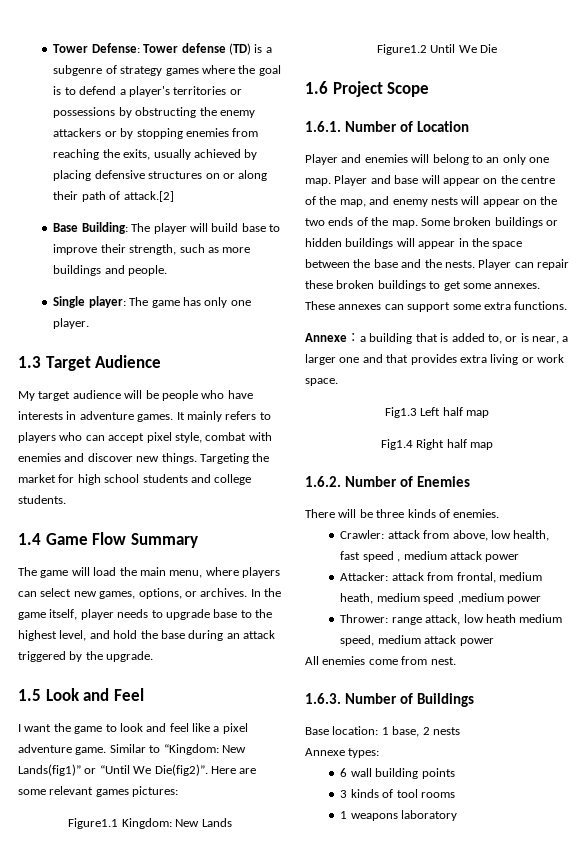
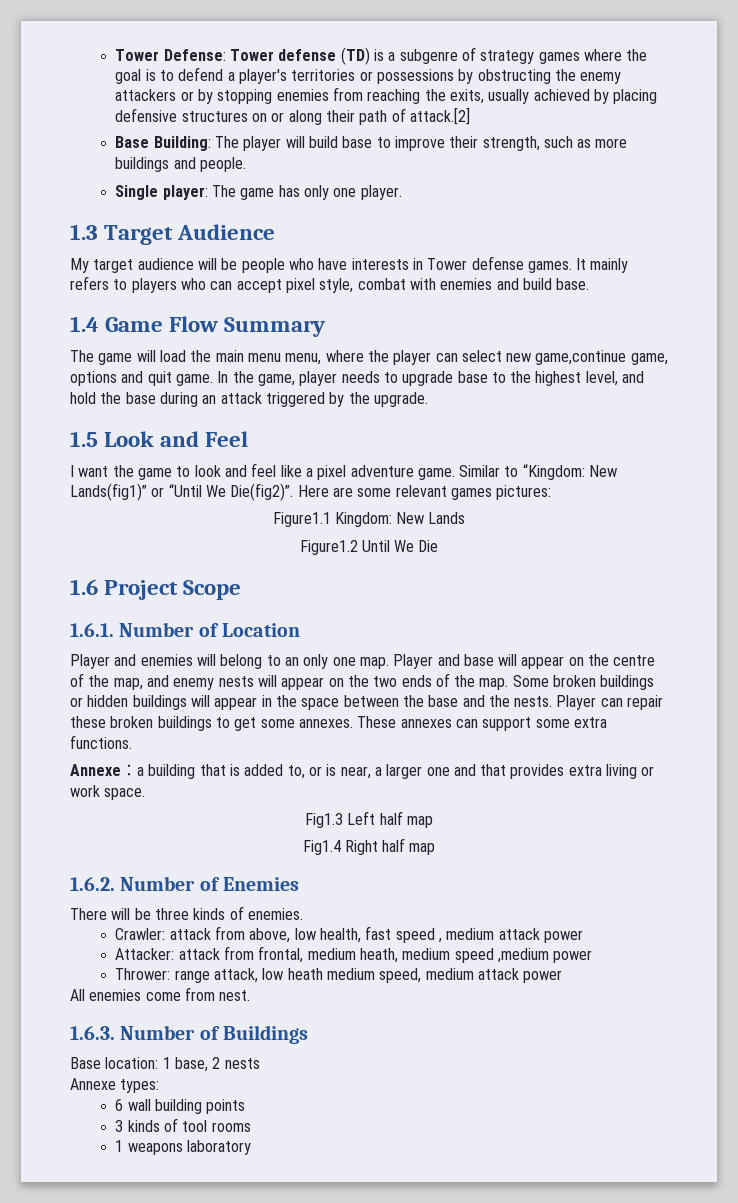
[79,411,134,420] adventure -> [427,256,524,270] Tower defense
[87,453,270,464] [18,474,252,485] [18,495,66,504] discover new things. Targeting the market for high school students and college students. -> [522,278,590,290] build base.
(166, 571) none -> [247,353,281,362] menu
[242,567,280,578] players -> [367,350,432,365] the player
[99,588,281,599] [18,609,78,620] games, options, or archives. In the game itself, -> [535,350,668,365] [70,371,295,386] game,continue game, options and quit game. In the game,

